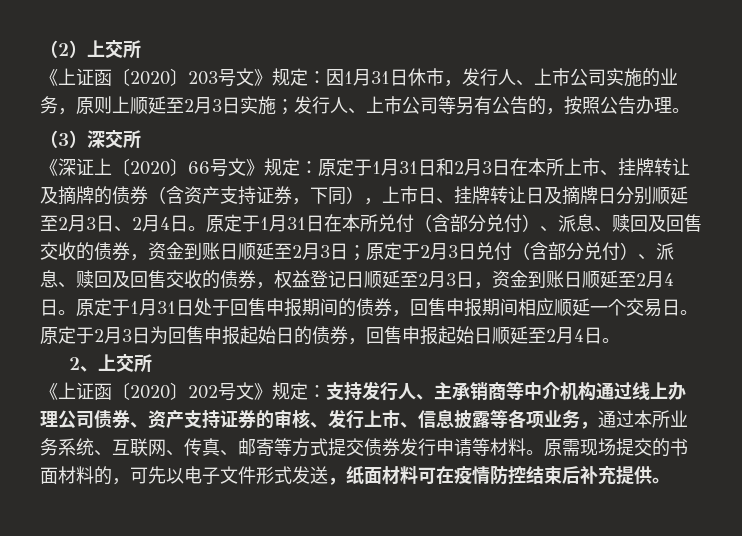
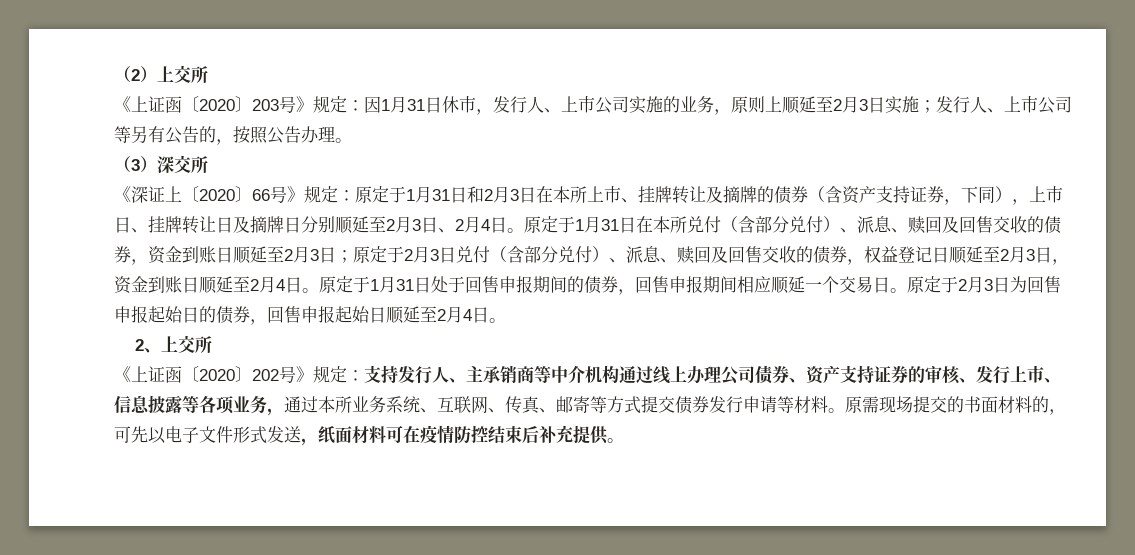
[236,68,254,86] 文 -> (296, 104) none
[228,158,246,176] 文 -> (287, 194) none
[236,382,254,400] 文 -> (296, 374) none

